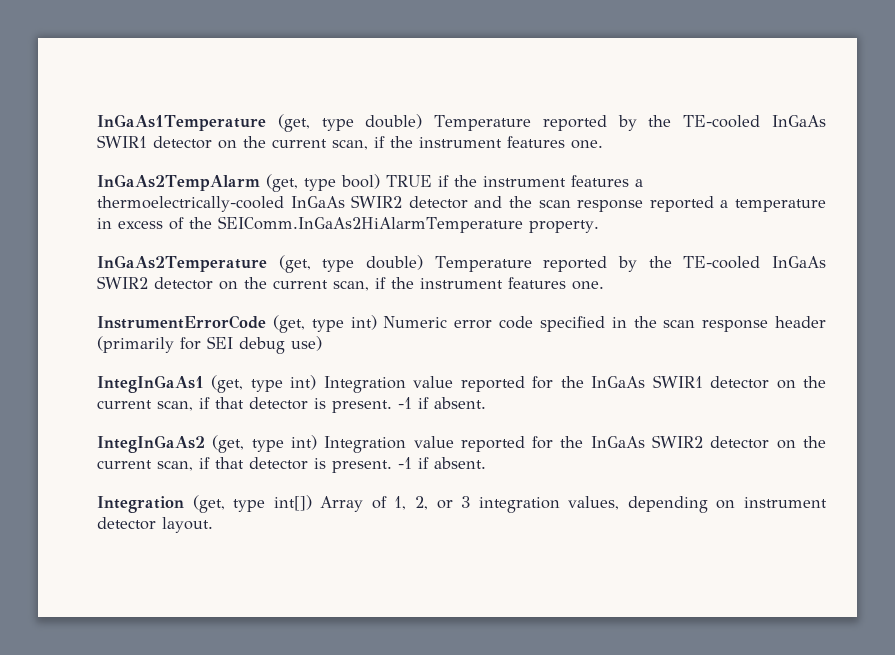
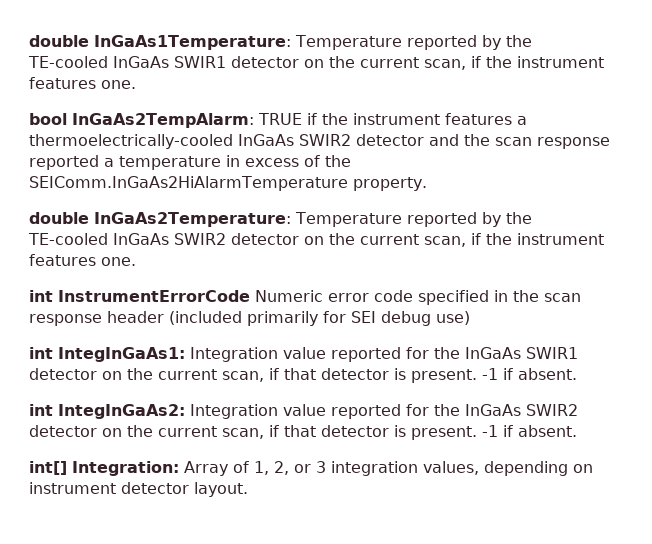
[97,114,423,132] InGaAs1Temperature (get, type double) -> [29,35,291,50] double InGaAs1Temperature:
[97,174,380,192] InGaAs2TempAlarm (get, type bool) -> [29,113,254,128] bool InGaAs2TempAlarm:
[97,255,423,273] InGaAs2Temperature (get, type double) -> [29,212,291,227] double InGaAs2Temperature:
[97,315,377,333] InstrumentErrorCode (get, type int) -> [29,290,250,302] int InstrumentErrorCode
[97,336,174,353] (primarily -> [169,311,318,326] (included primarily
[97,375,317,393] IntegInGaAs1 (get, type int) -> [29,347,185,362] int IntegInGaAs1:
[97,435,317,453] IntegInGaAs2 (get, type int) -> [29,404,185,419] int IntegInGaAs2:
[97,495,312,513] Integration (get, type int[]) -> [29,461,179,476] int[] Integration:

